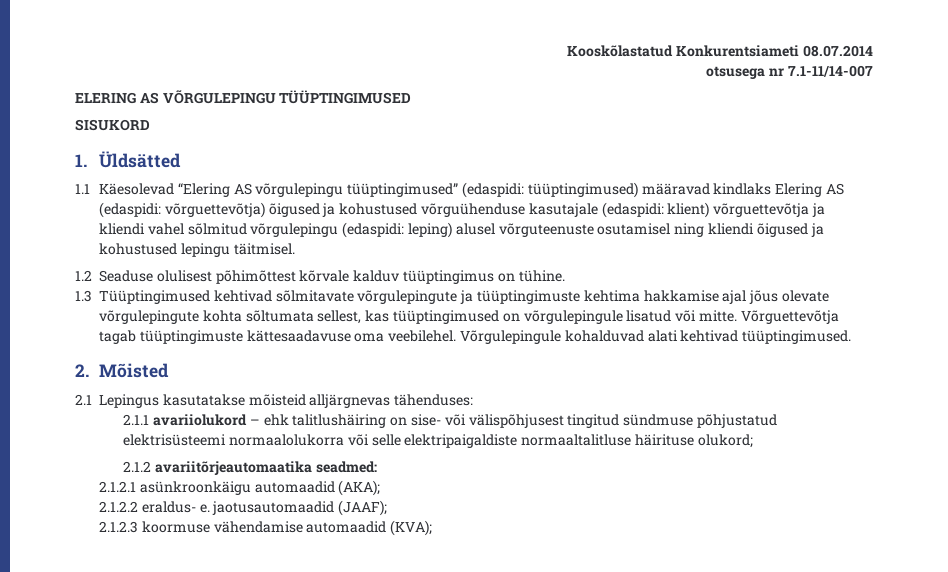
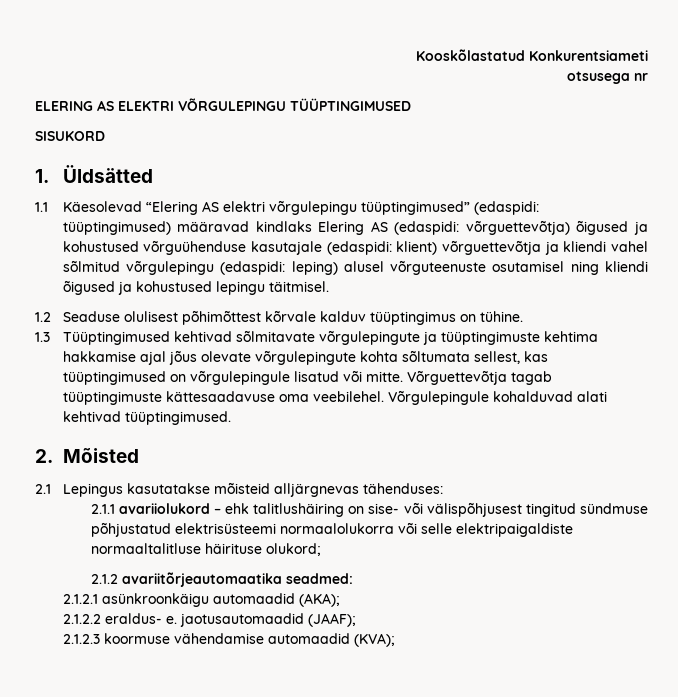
[803,45,873,57] 08.07.2014 -> (648, 55) none
[788,65,873,77] 7.1-11/14-007 -> (648, 77) none
(159, 98) none -> [118,101,174,111] ELEKTRI
(252, 189) none -> [222,201,265,212] elektri

